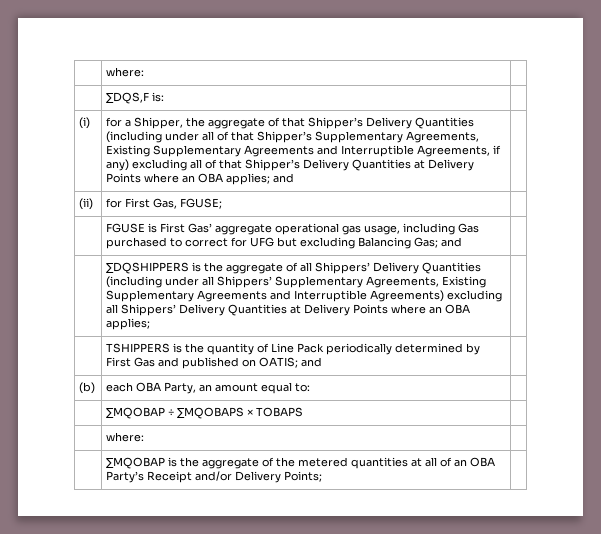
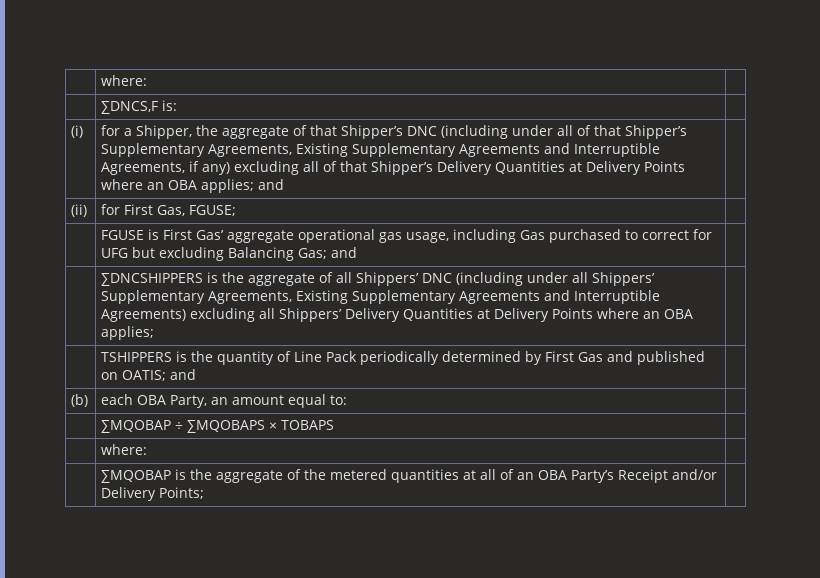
[106,67,145,77] [106,92,150,104] | where: | // | ∑DQS,F -> [101,75,148,86] [101,101,159,114] | where: | // | ∑DNCS,F
[366,117,475,129] Delivery Quantities -> [407,126,438,136] DNC
[106,262,190,274] ∑DQSHIPPERS -> [101,273,204,286] ∑DNCSHIPPERS
[373,262,482,274] Delivery Quantities -> [422,273,453,283] DNC

